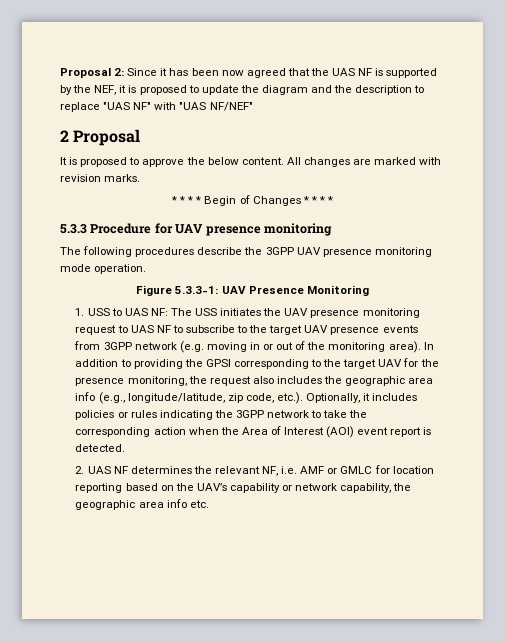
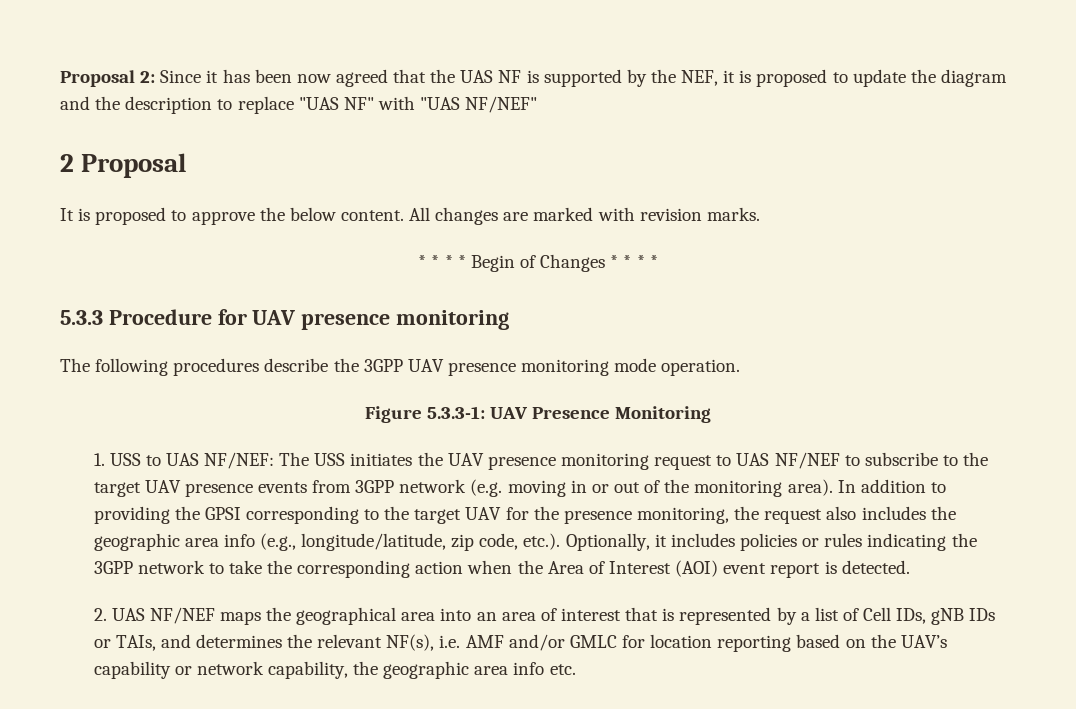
[150,308,168,316] NF: -> [204,452,275,469] NF/NEF:
[156,325,171,333] NF -> [774,452,840,469] NF/NEF
[113,466,128,474] NF -> [149,607,996,625] [93,634,191,651] NF/NEF maps the geographical area into an area of interest that is represented by a list of Cell IDs, gNB IDs or TAIs, and
[262,466,279,476] NF, -> [386,634,435,651] NF(s),
[327,468,338,474] or -> [508,634,565,651] and/or

